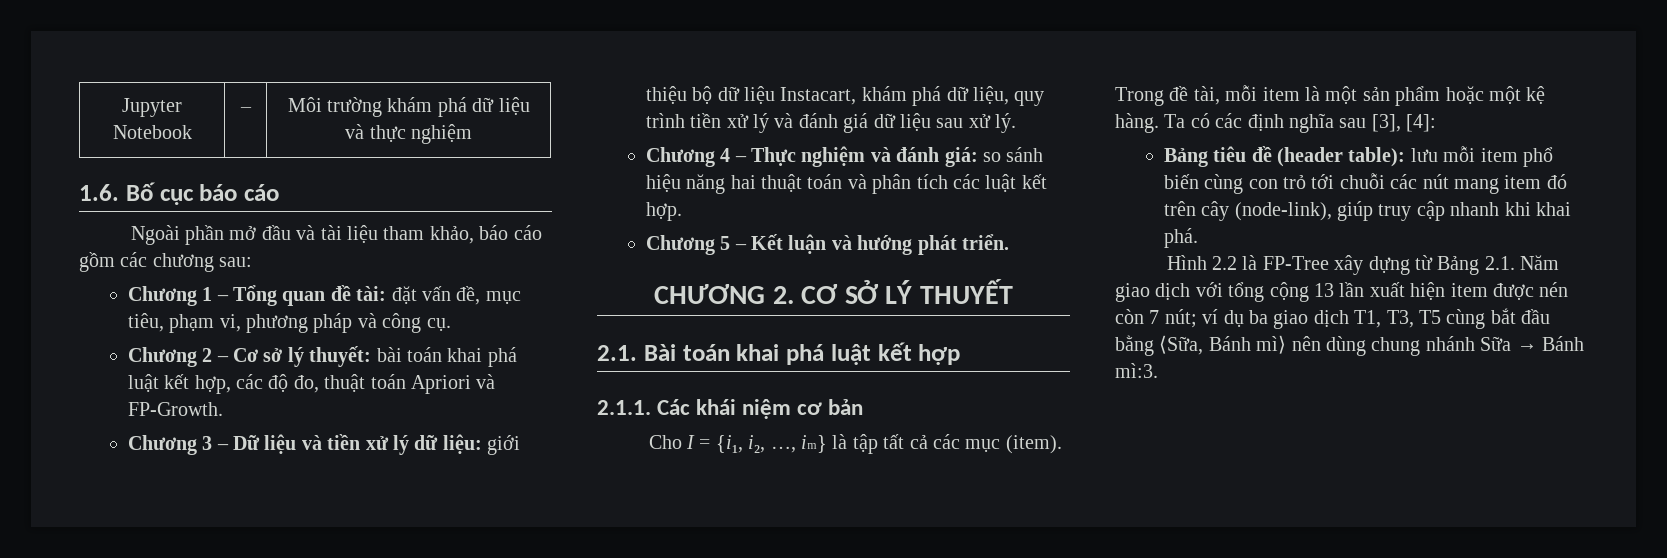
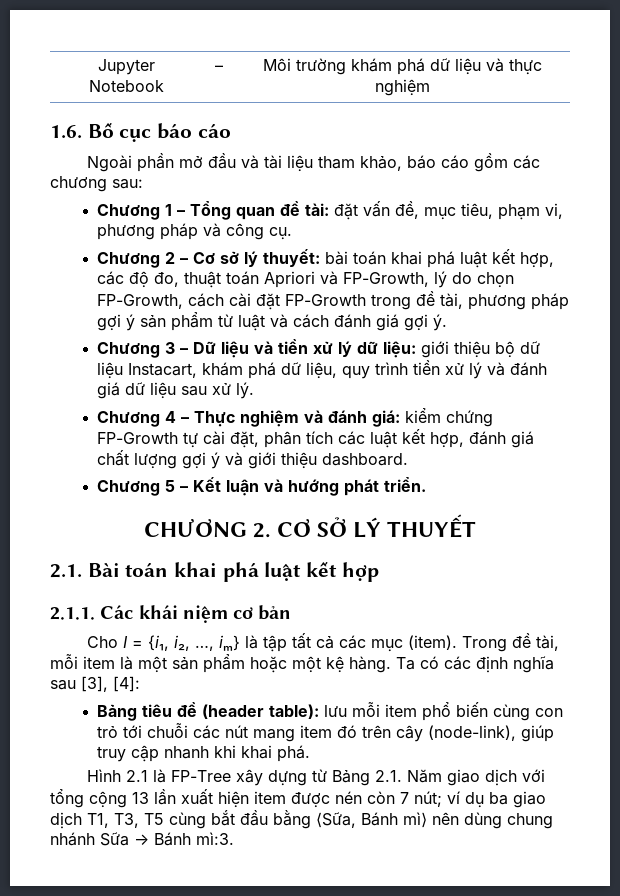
[127,402,223,416] FP-Growth. -> [343,271,515,288] [97,291,570,310] [97,312,448,331] FP-Growth, lý do chọn FP-Growth, cách cài đặt FP-Growth trong đề tài, phương pháp gợi ý sản phẩm từ luật và cách đánh giá gợi ý.
[983,147,1044,162] [645,174,867,194] so sánh hiệu năng hai thuật toán và -> [405,408,494,427] [97,431,260,448] kiểm chứng FP-Growth tự cài đặt,
[645,202,682,221] hợp. -> [430,431,535,448] [97,450,409,469] hợp, đánh giá chất lượng gợi ý và giới thiệu dashboard.
[1211,256,1237,270] 2.2 -> [126,770,149,782] 2.1

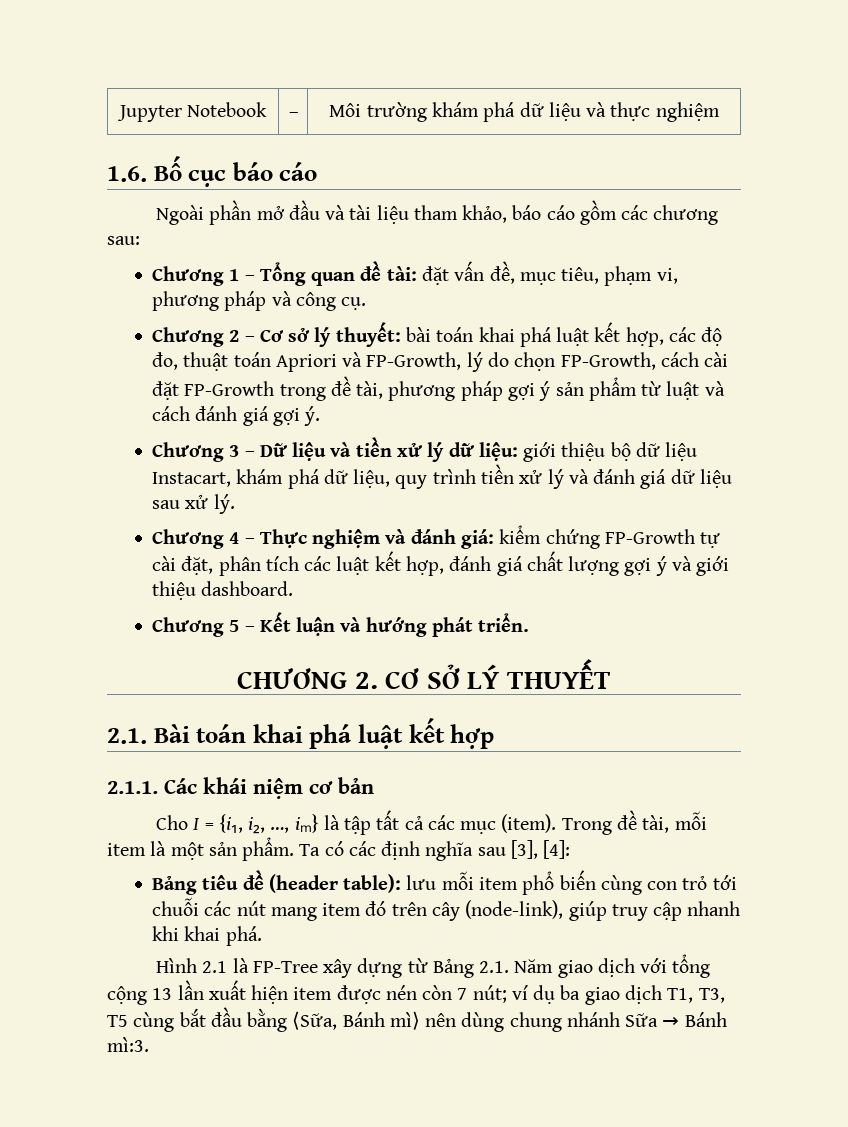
[203,654,391,673] phẩm hoặc một kệ hàng. -> [242,837,295,861] phẩm.

